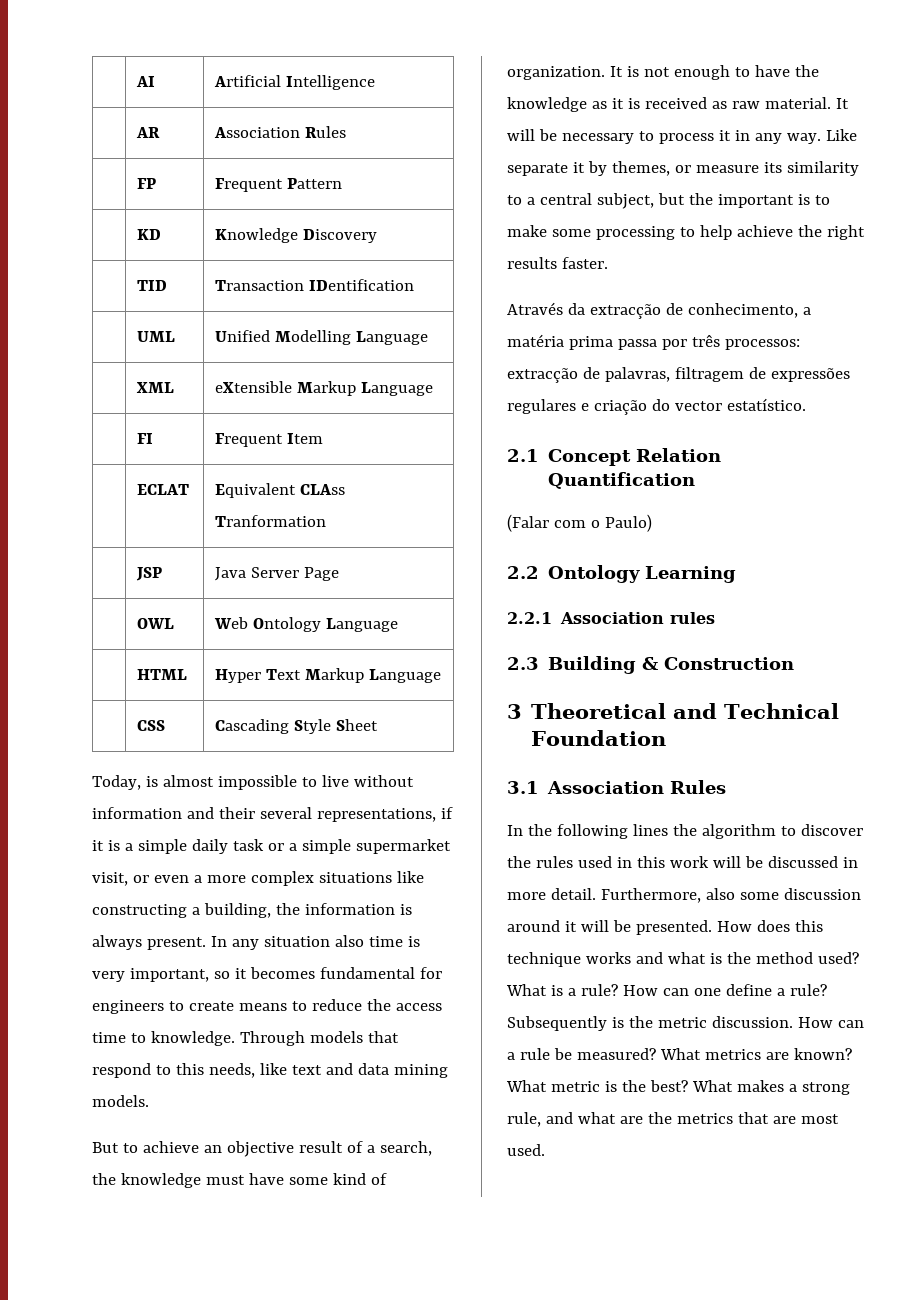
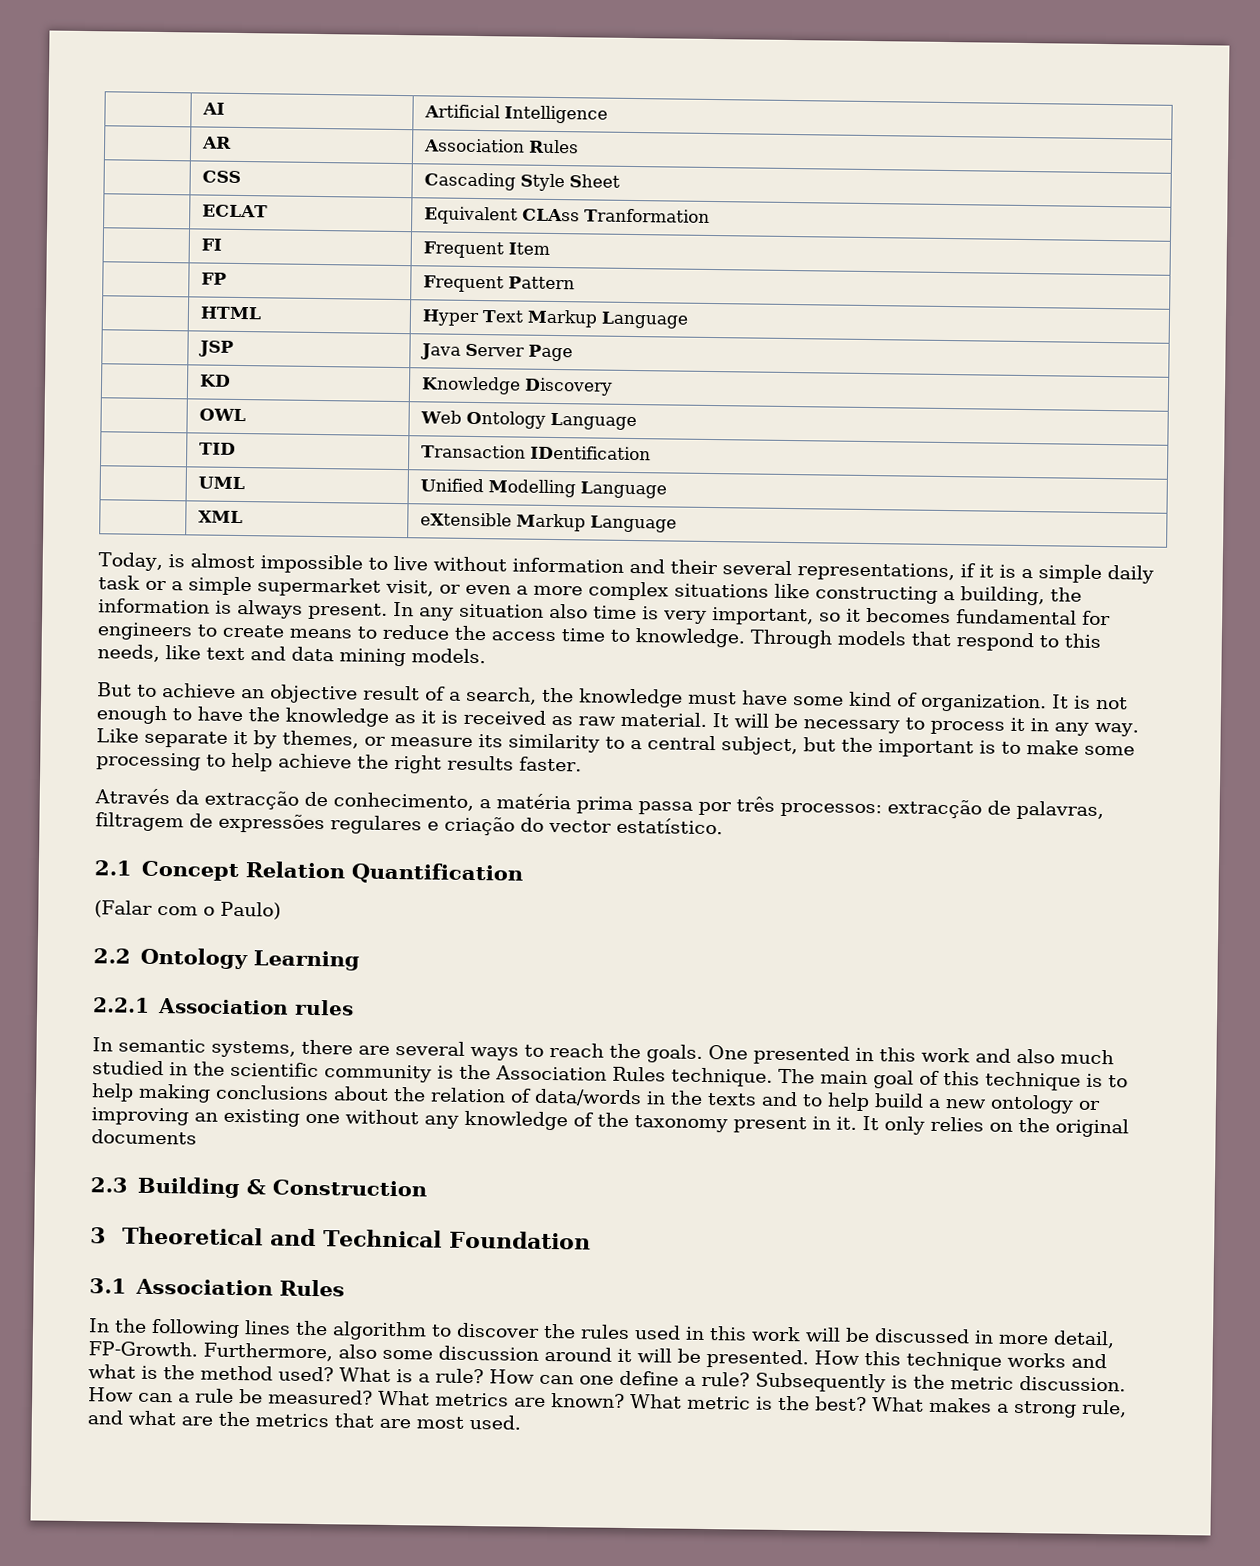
[137,178,157,189] [215,178,343,192] FP | Frequent Pattern -> [202,170,242,184] [424,172,621,192] [202,204,269,218] [424,206,711,225] [201,238,223,251] [423,241,551,259] [201,272,228,285] [423,275,576,293] [200,306,263,320] [422,309,689,329] [198,340,235,357] [420,343,574,362] CSS | Cascading Style Sheet // | ECLAT | Equivalent CLAss Tranformation // | FI | Frequent Item // | FP | Frequent Pattern // | HTML | Hyper Text Markup Language // | JSP | Java Server Page
(378, 236) none -> [199,408,247,422] [420,410,638,431] // | OWL | Web Ontology Language
[137,433,154,444] [215,433,324,447] [137,484,190,495] [215,483,346,498] [215,515,327,527] [136,567,163,581] [215,567,340,581] [137,618,175,629] [214,617,399,632] [137,669,188,680] [215,668,442,683] [137,720,166,731] [215,719,379,734] // | FI | Frequent Item // | ECLAT | Equivalent CLAss Tranformation // | JSP | Java Server Page // | OWL | Web Ontology Language // | HTML | Hyper Text Markup Language // | CSS | Cascading Style Sheet -> (678, 524) none
(716, 618) none -> [92,1037,1114,1065] [92,1060,1128,1091] [91,1083,1100,1114] [91,1107,1129,1138] [91,1129,197,1145] // In semantic systems, there are several ways to reach the goals. One presented in this work and also much studied in the scientific community is the Association Rules technique. The main goal of this technique is to help making conclusions about the relation of data/words in the texts and to help build a new ontology or improving an existing one without any knowledge of the taxonomy present in it. It only relies on the original documents
[550,888,596,900] detail. -> [1053,1330,1115,1349] [88,1341,198,1357] detail, FP-Growth.
[756,920,790,932] does -> (860, 1357) none

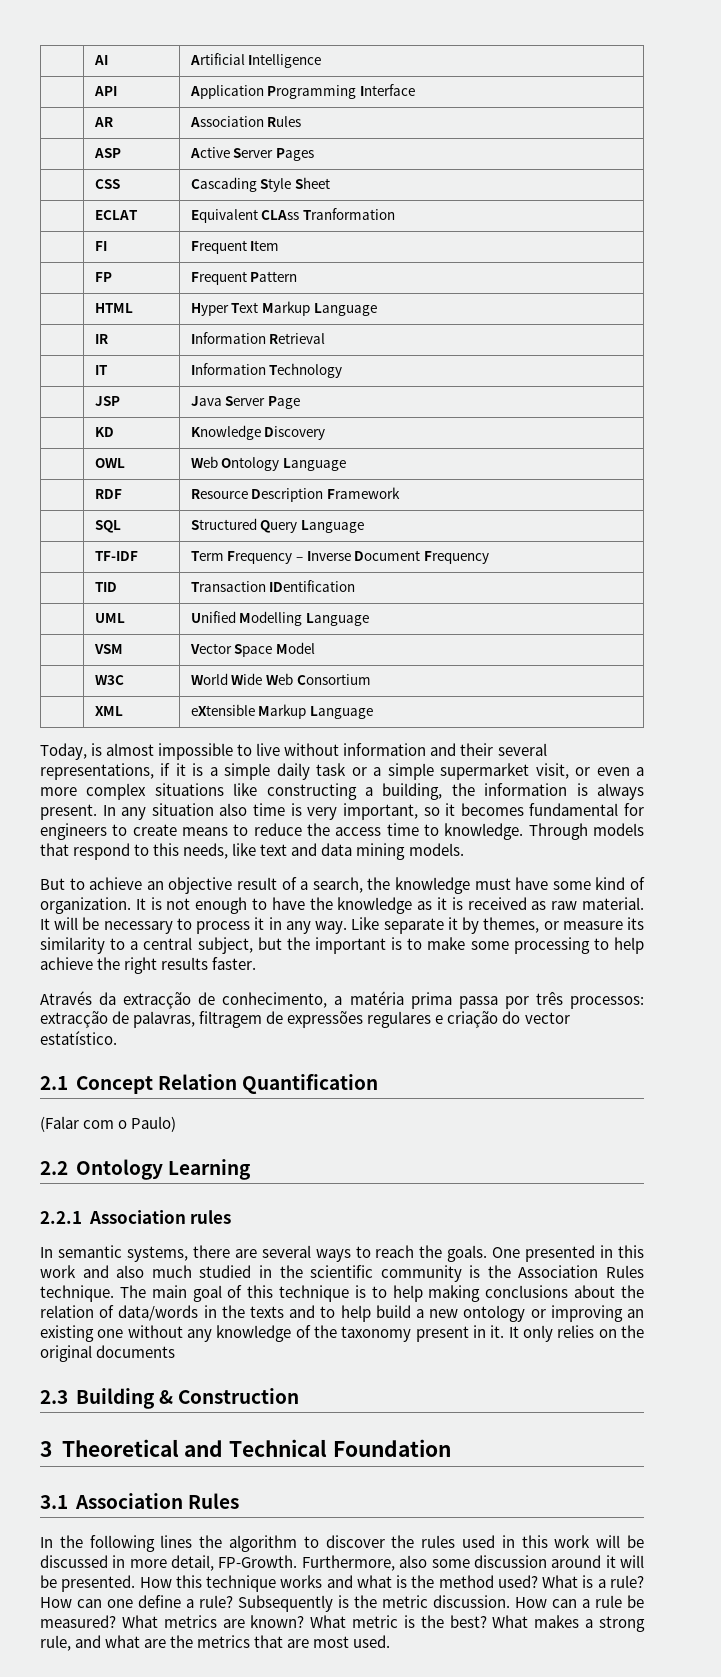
(609, 114) none -> [93,86,117,96] [189,84,415,99] // | API | Application Programming Interface
(580, 146) none -> [93,148,121,158] [189,147,314,161] // | ASP | Active Server Pages
(689, 320) none -> [94,334,108,344] [190,332,326,344] [94,365,108,375] [190,363,343,378] // | IR | Information Retrieval // | IT | Information Technology
(638, 421) none -> [94,489,122,499] [190,487,400,502] [94,520,121,533] [190,518,364,533] [94,551,138,561] [190,550,489,564] // | RDF | Resource Description Framework // | SQL | Structured Query Language // | TF-IDF | Term Frequency – Inverse Document Frequency
(668, 490) none -> [93,644,123,654] [189,642,315,657] [94,675,124,685] [190,673,371,685] // | VSM | Vector Space Model // | W3C | World Wide Web Consortium

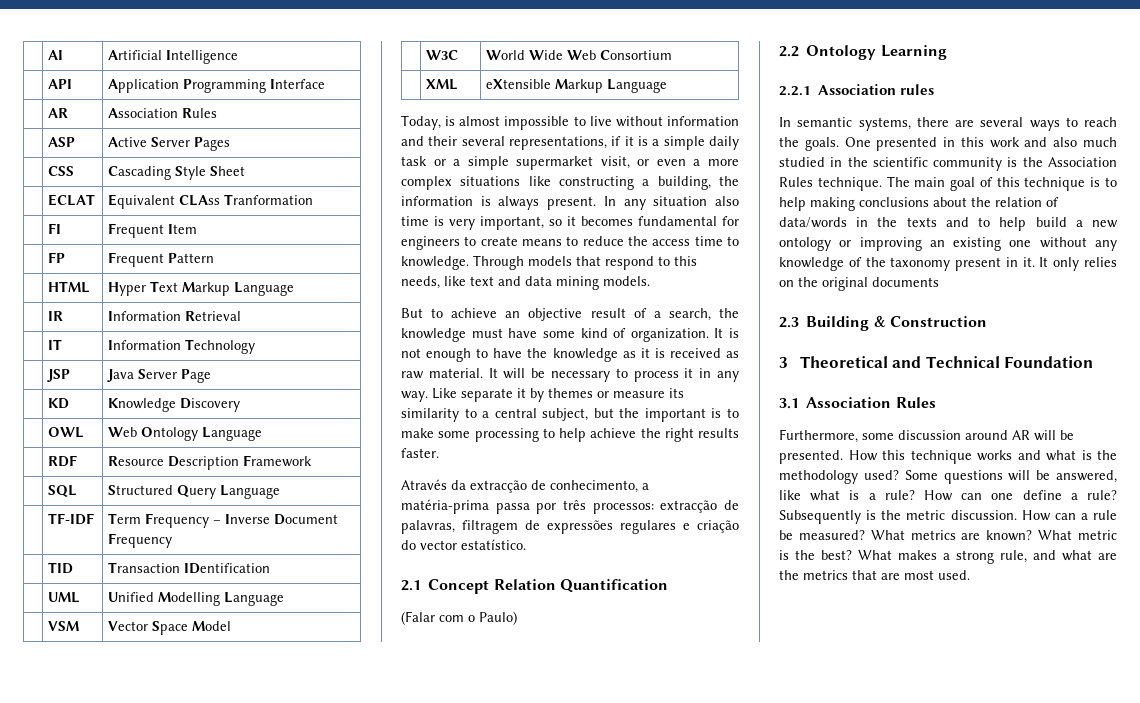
[483,917,540,933] themes, -> [548,388,593,398] themes
[349,991,452,1009] matéria prima -> [401,499,489,514] matéria-prima
[40,1535,644,1552] [40,1555,428,1571] In the following lines the algorithm to discover the rules used in this work will be discussed in more detail, FP-Growth. Furthermore, also -> [779,429,858,443] Furthermore,
[605,1555,616,1568] it -> [1012,430,1030,440] AR
[438,1575,579,1588] method used? What -> [779,470,1117,484] [779,490,841,501] methodology used? Some questions will be answered, like what

